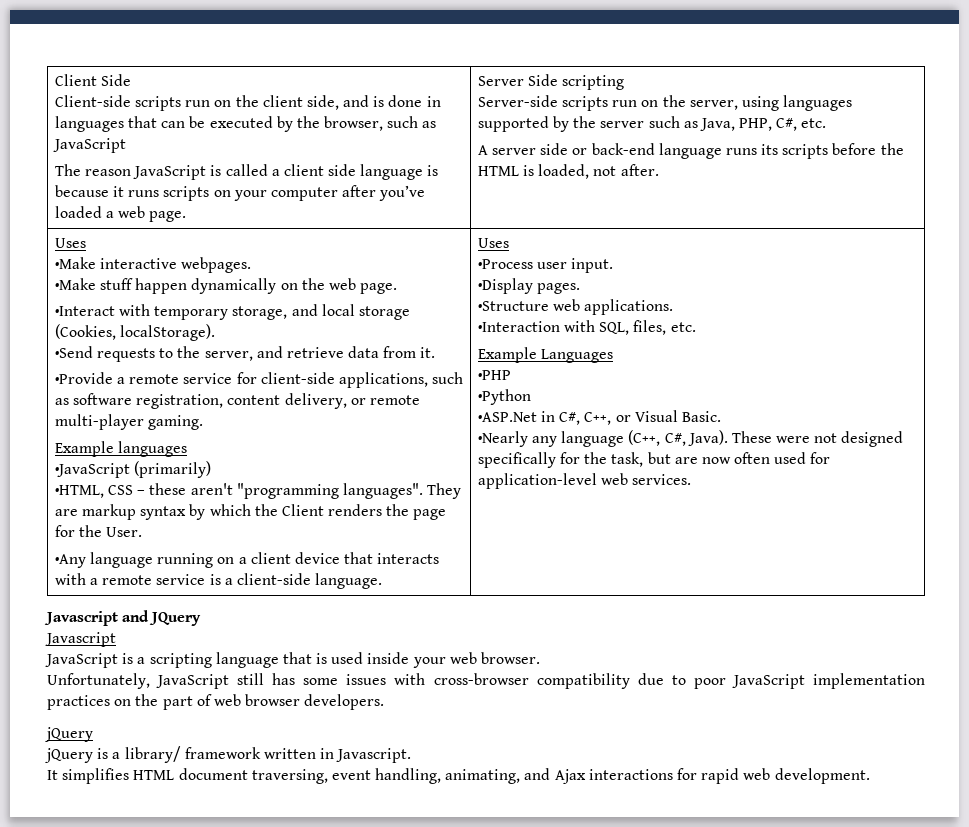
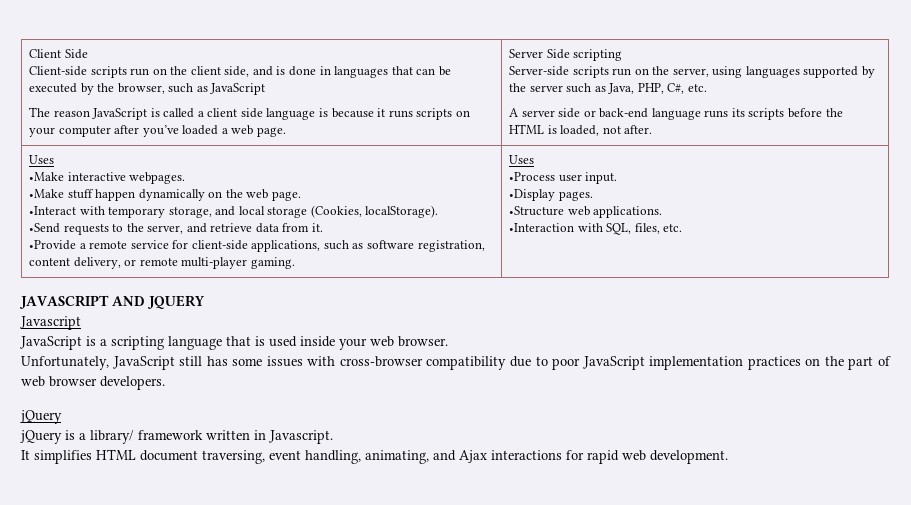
[54,441,188,457] [54,461,212,478] [54,483,462,499] [54,504,447,520] [54,525,143,537] [54,552,440,568] [54,573,383,589] // Example languages // •JavaScript (primarily) // •HTML, CSS – these aren't "programming languages". They are markup syntax by which the Client renders the page for the User. // •Any language running on a client device that interacts with a remote service is a client-side language. -> (295, 263) none
[477,347,614,363] [477,370,511,380] [477,389,531,405] [477,410,721,425] [477,430,904,447] [477,452,831,468] [477,473,692,489] [44,610,202,626] // Example Languages // •PHP // •Python // •ASP.Net in C#, C++, or Visual Basic. // •Nearly any language (C++, C#, Java). These were not designed specifically for the task, but are now often used for application-level web services. // Javascript and JQuery -> [19,295,205,309] // JAVASCRIPT AND JQUERY

